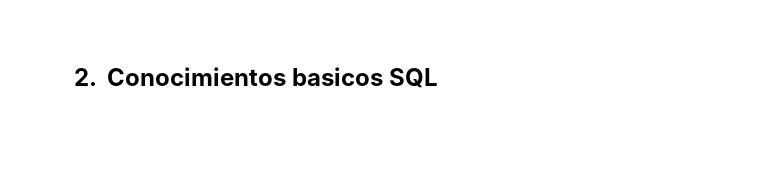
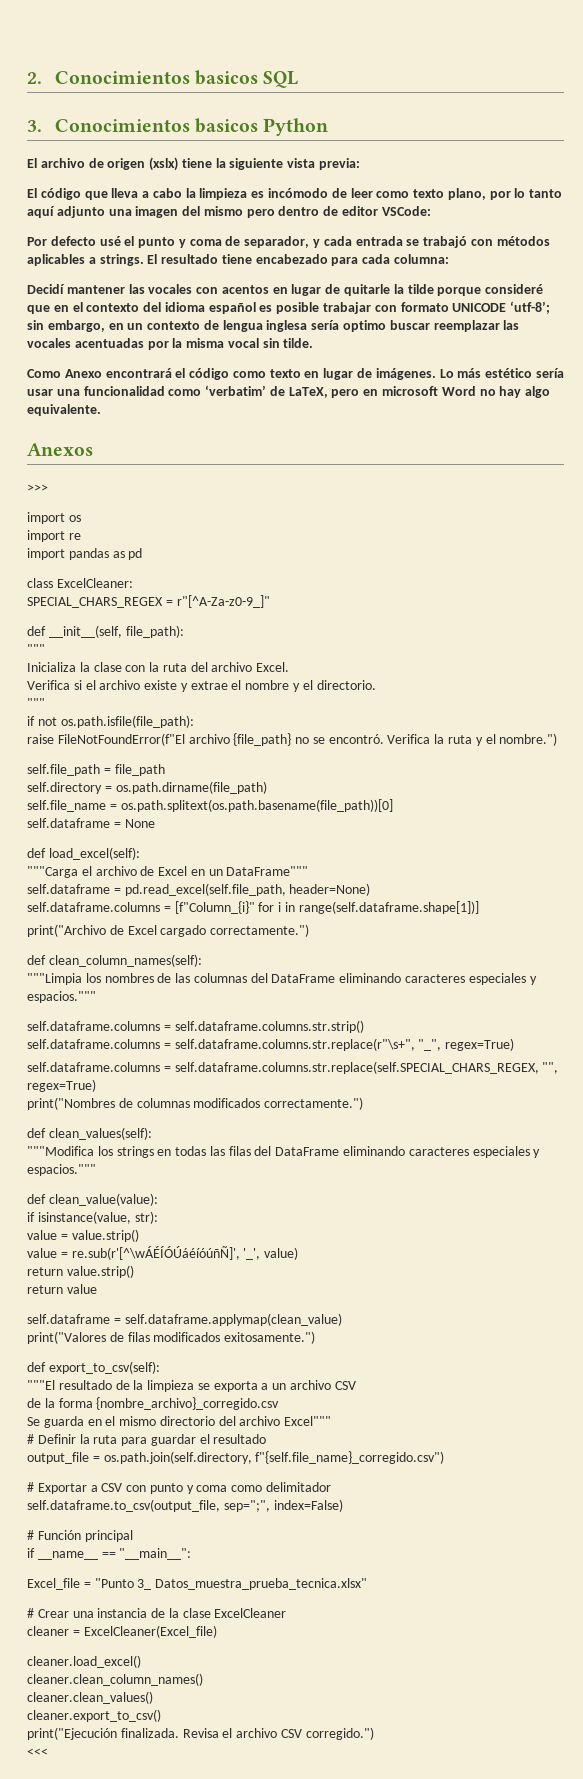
(439, 78) none -> [27,118,329,136] [27,157,361,171] [27,188,563,200] [27,206,431,218] [27,236,550,248] [27,254,450,266] [27,284,544,296] [27,301,551,314] [27,320,520,332] [27,338,314,350] [27,368,564,380] [27,385,551,398] [27,404,101,416] [27,443,93,456] [27,484,48,492] [27,512,81,524] [27,530,81,542] [27,548,143,560] [27,578,133,588] [27,595,270,608] [27,625,184,638] [27,644,45,654] [27,662,290,672] [27,680,376,692] [27,698,45,708] [27,715,194,728] [27,733,558,746] [27,764,165,776] [27,781,267,794] [27,799,393,812] [27,818,155,828] [27,847,140,860] [27,866,309,878] [27,883,371,896] [27,901,479,914] [27,924,310,937] [27,954,202,967] [27,973,537,985] [27,991,96,1003] [27,1020,364,1033] [27,1038,515,1051] [27,1061,559,1074] [27,1079,96,1092] [27,1097,364,1110] [27,1127,152,1140] [27,1146,541,1158] [27,1164,96,1176] [27,1193,158,1206] [27,1211,158,1224] [27,1229,139,1242] [27,1246,299,1260] [27,1265,134,1278] [27,1284,97,1294] [27,1313,342,1326] [27,1331,316,1344] [27,1361,160,1374] [27,1380,356,1392] [27,1397,280,1410] [27,1416,332,1428] [27,1434,267,1446] [27,1451,445,1464] [27,1482,332,1494] [27,1499,343,1512] [27,1530,133,1542] [27,1548,192,1560] [27,1578,368,1590] [27,1608,287,1618] [27,1625,217,1638] [27,1655,141,1668] [27,1673,203,1686] [27,1691,153,1704] [27,1709,161,1722] [27,1727,374,1740] [27,1748,48,1756] // 3. Conocimientos basicos Python // El archivo de origen (xslx) tiene la siguiente vista previa: // El código que lleva a cabo la limpieza es incómodo de leer como texto plano, por lo tanto aquí adjunto una imagen del mismo pero dentro de editor VSCode: // Por defecto usé el punto y coma de separador, y cada entrada se trabajó con métodos aplicables a strings. El resultado tiene encabezado para cada columna: // Decidí mantener las vocales con acentos en lugar de quitarle la tilde porque consideré que en el contexto del idioma español es posible trabajar con formato UNICODE ‘utf-8’; sin embargo, en un contexto de lengua inglesa sería optimo buscar reemplazar las vocales acentuadas por la misma vocal sin tilde. // Como Anexo encontrará el código como texto en lugar de imágenes. Lo más estético sería usar una funcionalidad como ‘verbatim’ de LaTeX, pero en microsoft Word no hay algo equivalente. // Anexos // >>> // import os // import re // import pandas as pd // class ExcelCleaner: // SPECIAL_CHARS_REGEX = r"[^A-Za-z0-9_]" // def __init__(self, file_path): // """ // Inicializa la clase con la ruta del archivo Excel. // Verifica si el archivo existe y extrae el nombre y el directorio. // """ // if not os.path.isfile(file_path): // raise FileNotFoundError(f"El archivo {file_path} no se encontró. Verifica la ruta y el nombre.") // self.file_path = file_path // self.directory = os.path.dirname(file_path) // self.file_name = os.path.splitext(os.path.basename(file_path))[0] // self.dataframe = None // def load_excel(self): // """Carga el archivo de Excel en un DataFrame""" // self.dataframe = pd.read_excel(self.file_path, header=None) // self.dataframe.columns = [f"Column_{i}" for i in range(self.dataframe.shape[1])] // print("Archivo de Excel cargado correctamente.") // def clean_column_names(self): // """Limpia los nombres de las columnas del DataFrame eliminando caracteres especiales y espacios.""" // self.dataframe.columns = self.dataframe.columns.str.strip() // self.dataframe.columns = self.dataframe.columns.str.replace(r"\s+", "_", regex=True) // self.dataframe.columns = self.dataframe.columns.str.replace(self.SPECIAL_CHARS_REGEX, "", regex=True) // print("Nombres de columnas modificados correctamente.") // def clean_values(self): // """Modifica los strings en todas las filas del DataFrame eliminando caracteres especiales y espacios.""" // def clean_value(value): // if isinstance(value, str): // value = value.strip() // value = re.sub(r'[^\wÁÉÍÓÚáéíóúñÑ]', '_', value) // return value.strip() // return value // self.dataframe = self.dataframe.applymap(clean_value) // print("Valores de filas modificados exitosamente.") // def export_to_csv(self): // """El resultado de la limpieza se exporta a un archivo CSV // de la forma {nombre_archivo}_corregido.csv // Se guarda en el mismo directorio del archivo Excel""" // # Definir la ruta para guardar el resultado // output_file = os.path.join(self.directory, f"{self.file_name}_corregido.csv") // # Exportar a CSV con punto y coma como delimitador // self.dataframe.to_csv(output_file, sep=";", index=False) // # Función principal // if __name__ == "__main__": // Excel_file = "Punto 3_ Datos_muestra_prueba_tecnica.xlsx" // # Crear una instancia de la clase ExcelCleaner // cleaner = ExcelCleaner(Excel_file) // cleaner.load_excel() // cleaner.clean_column_names() // cleaner.clean_values() // cleaner.export_to_csv() // print("Ejecución finalizada. Revisa el archivo CSV corregido.") // <<<

